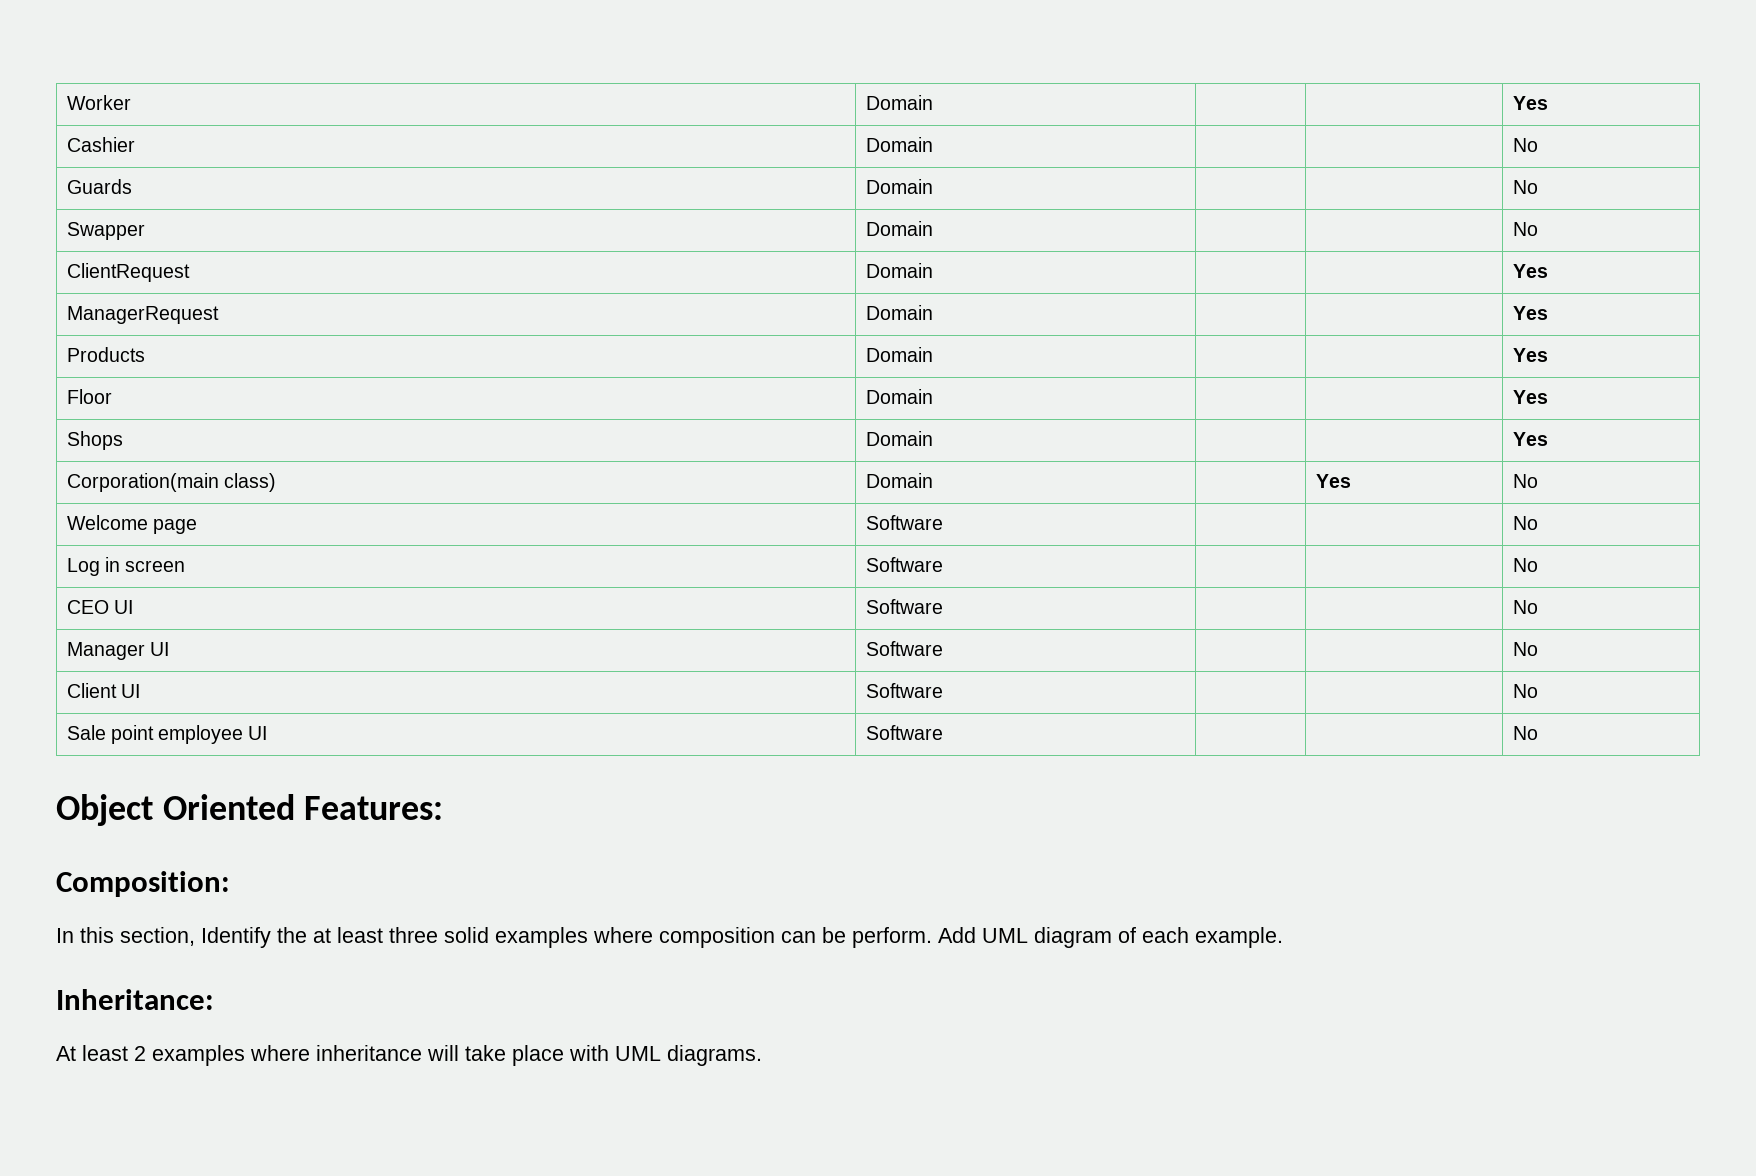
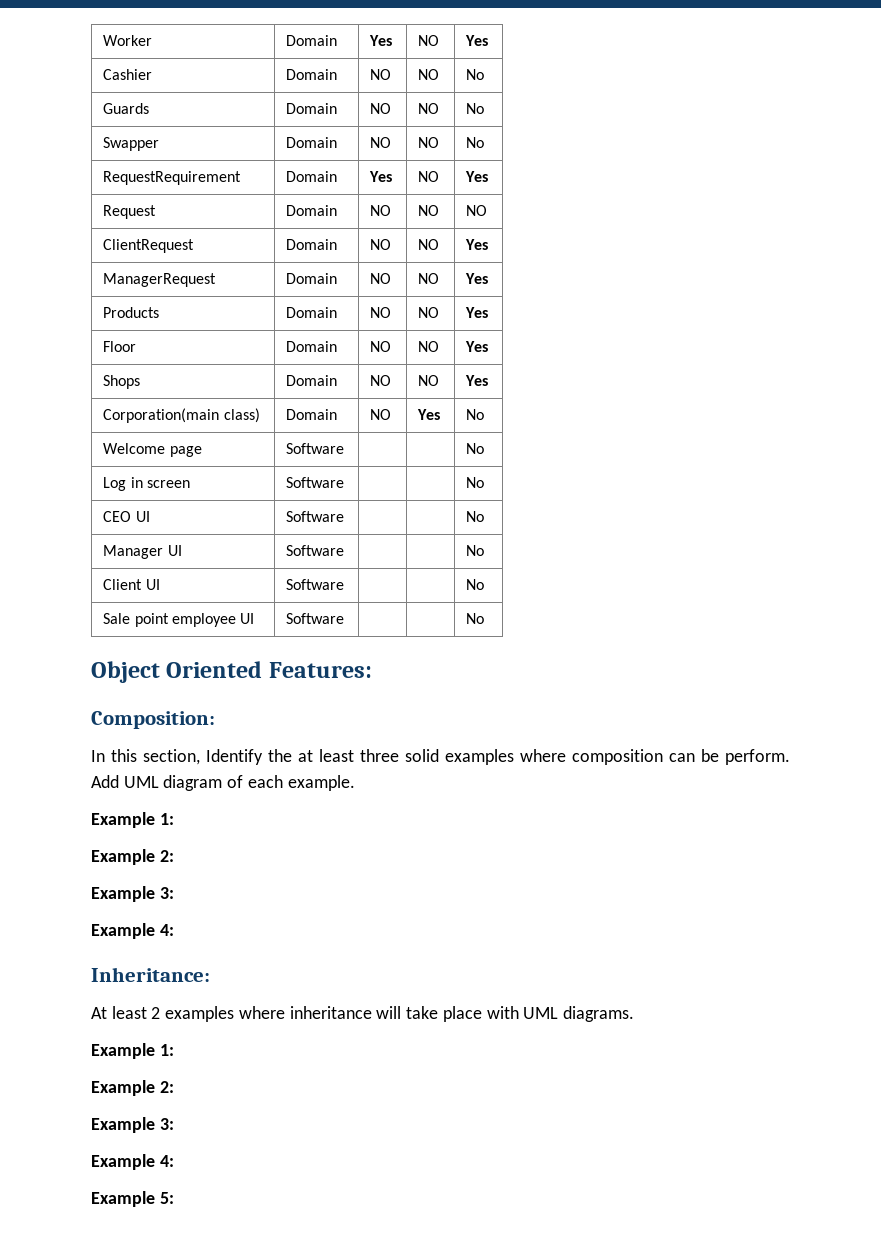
(933, 102) | -> [369,35,393,46] [418,35,440,46] Yes | NO
(933, 144) | -> [370,69,392,80] [418,69,440,80] NO | NO
(933, 186) | -> [370,103,392,114] [418,103,440,114] NO | NO
[1512,222,1538,236] | | No -> [370,137,392,148] [418,137,440,148] [466,137,485,148] [103,171,242,185] [286,171,338,182] [369,171,393,182] [418,171,440,182] [465,171,489,182] [103,205,157,219] [286,205,338,216] [370,205,392,216] [418,205,440,216] [466,205,488,216] NO | NO | No // RequestRequirement | Domain | Yes | NO | Yes // Request | Domain | NO | NO | NO
(933, 270) | -> [370,239,392,250] [418,239,440,250] NO | NO
(933, 312) | -> [370,273,392,284] [418,273,440,284] NO | NO
(933, 354) | -> [370,307,392,318] [418,307,440,318] NO | NO
(933, 396) | -> [370,341,392,352] [418,341,440,352] NO | NO
(933, 438) | -> [370,375,392,386] [418,375,440,386] NO | NO
(933, 480) none -> [370,409,392,420] NO
(1283, 937) none -> [91,812,174,828] [91,849,174,865] [91,886,174,902] [91,923,174,939] // Example 1: // Example 2: // Example 3: // Example 4:
(762, 1055) none -> [91,1043,174,1059] [91,1080,174,1096] [91,1117,174,1133] [91,1154,174,1170] [91,1191,174,1207] // Example 1: // Example 2: // Example 3: // Example 4: // Example 5:

